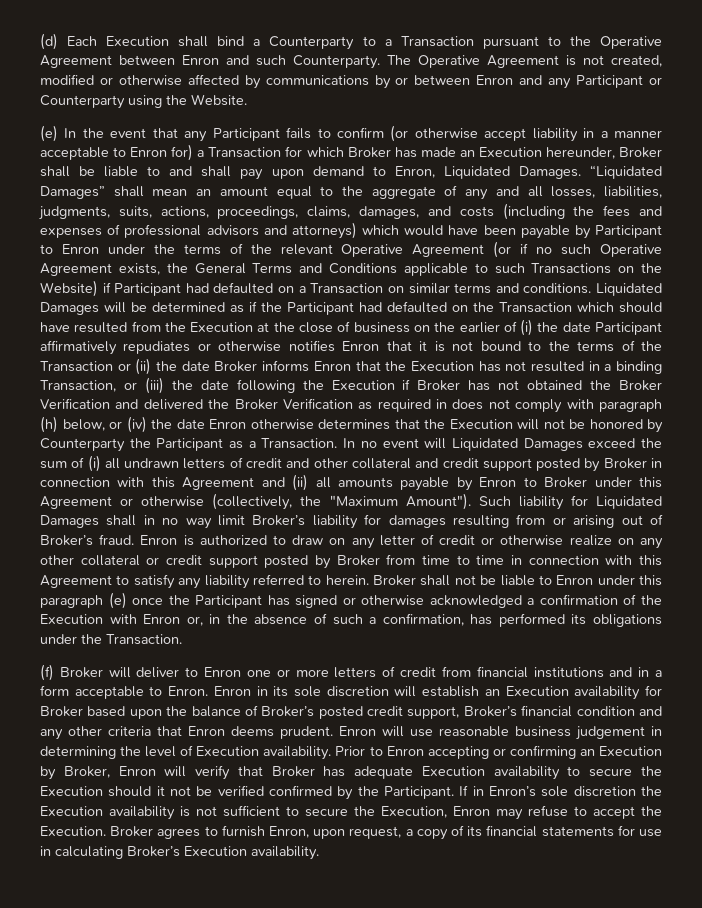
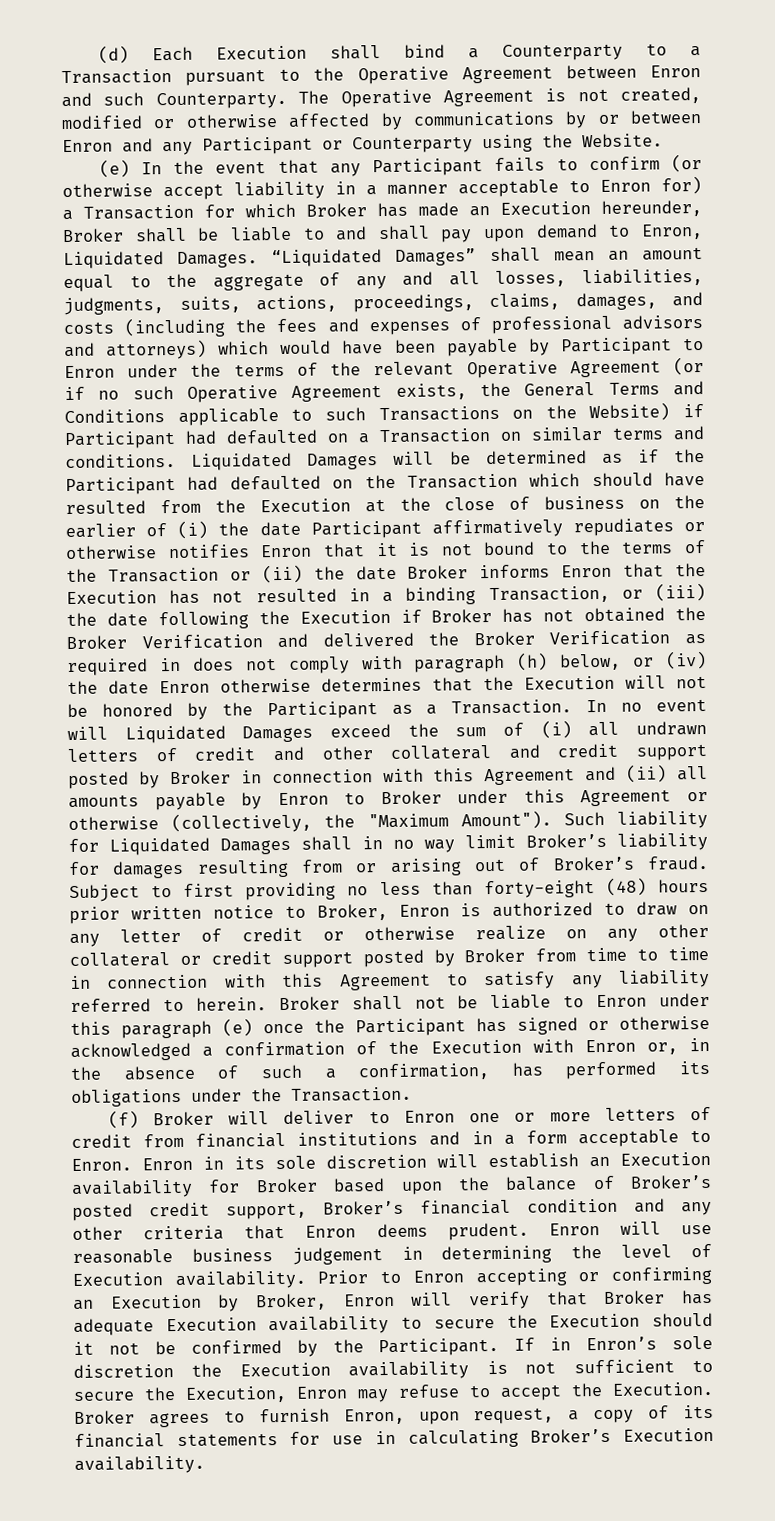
[40,438,125,452] Counterparty -> (208, 711) none
(135, 539) none -> [69,877,709,903] [69,904,388,925] Subject to first providing no less than forty-eight (48) hours prior written notice to Broker,
[217,785,264,796] verified -> (176, 1348) none

